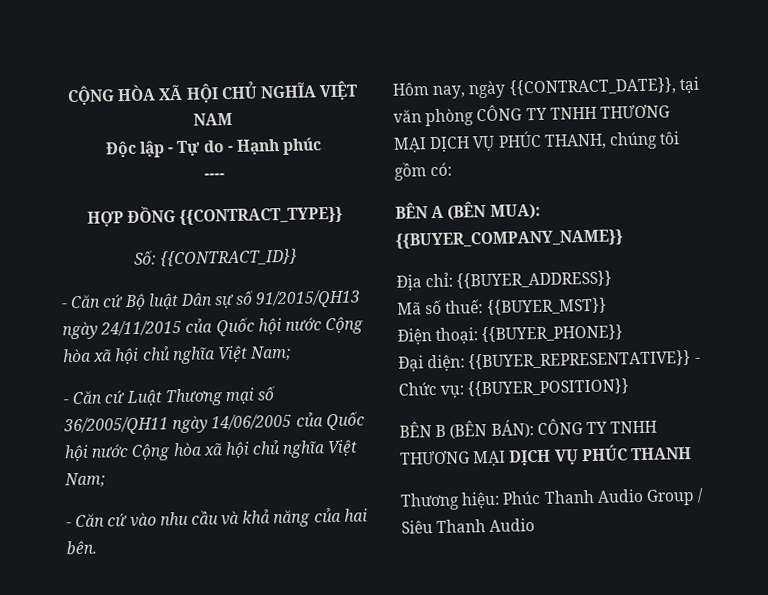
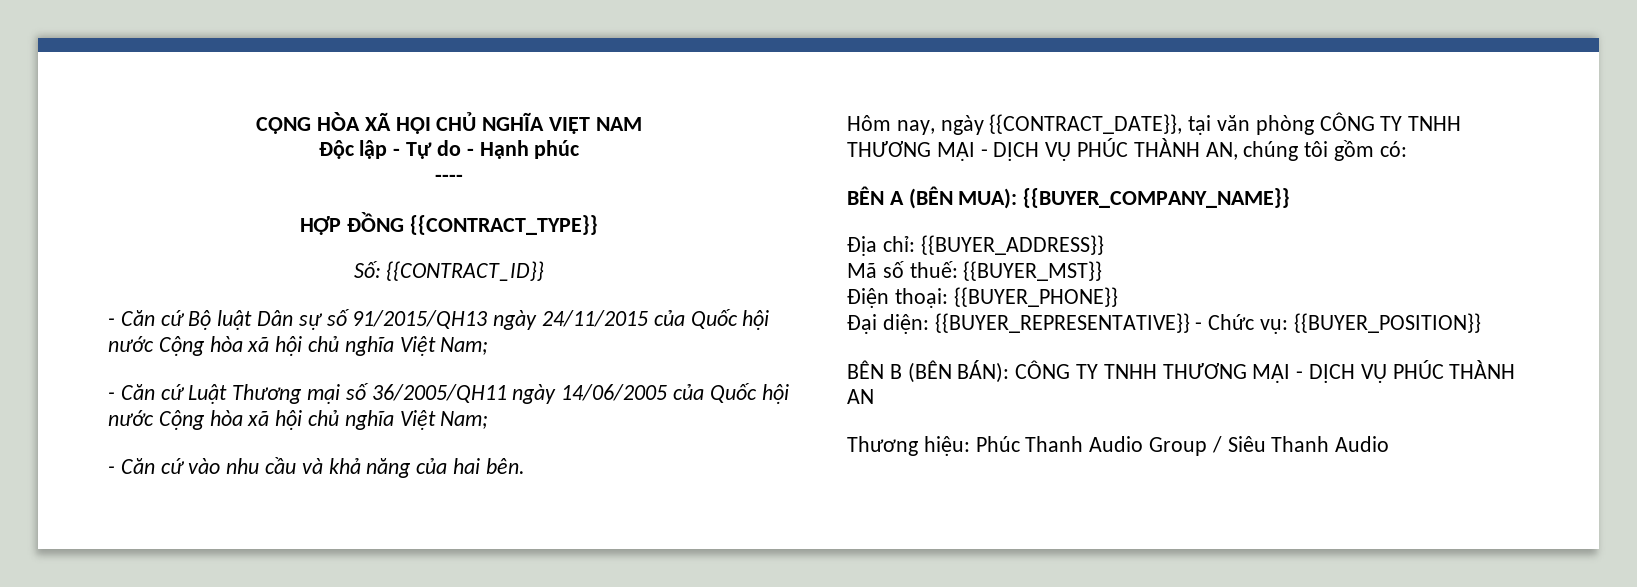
[429,130,607,153] DỊCH VỤ PHÚC THANH, -> [980,138,1238,161] - DỊCH VỤ PHÚC THÀNH AN,
[509,444,692,466] DỊCH VỤ PHÚC THANH -> [1296,360,1516,383] [847,389,874,404] - DỊCH VỤ PHÚC THÀNH AN

